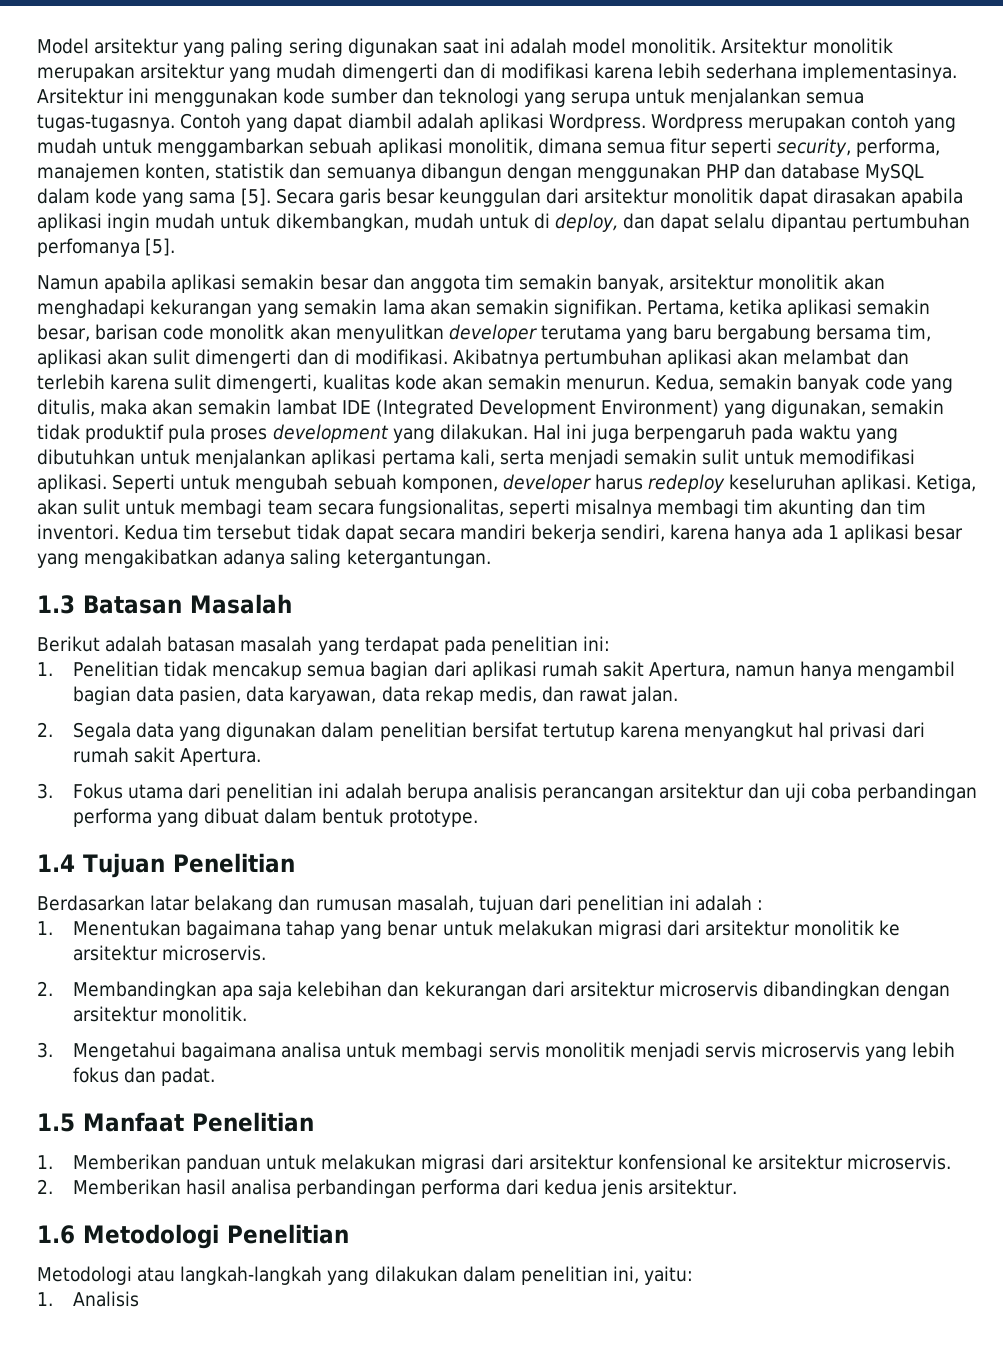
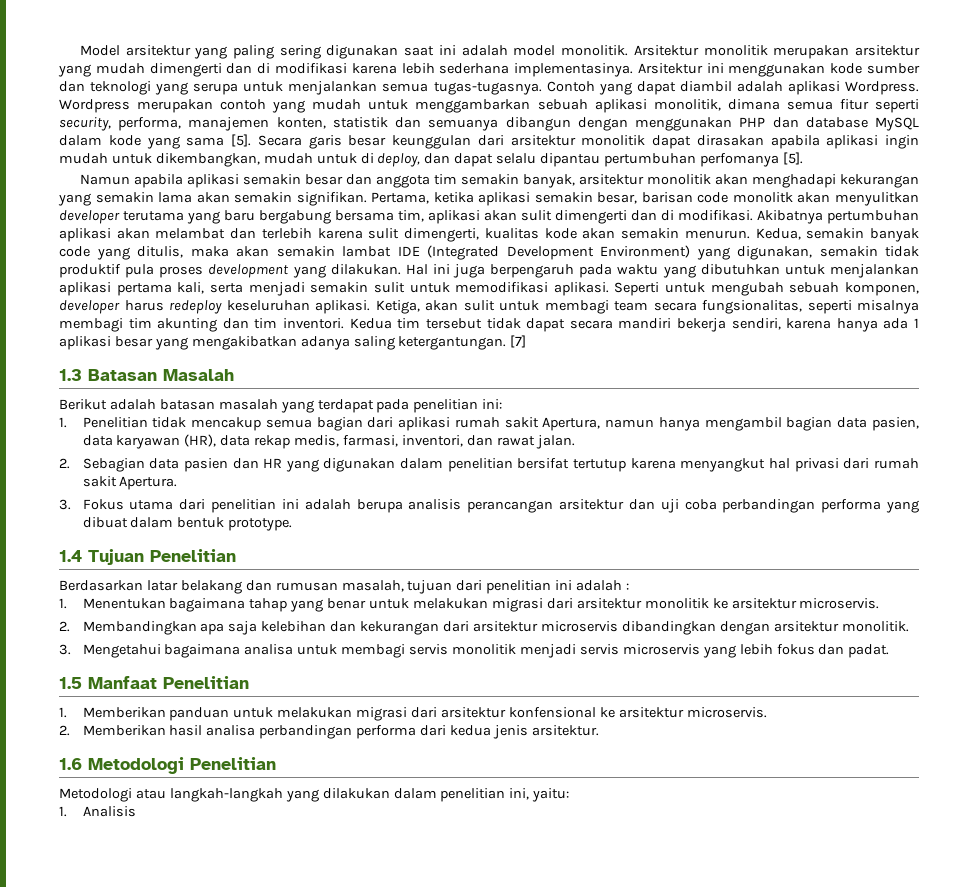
(491, 558) none -> [510,335,527,348] [7]
[289,686,377,705] karyawan, -> [116,434,217,449] karyawan (HR),
(537, 695) none -> [343,435,463,447] farmasi, inventori,
[72,722,175,741] Segala data -> [82,458,283,472] Sebagian data pasien dan HR

